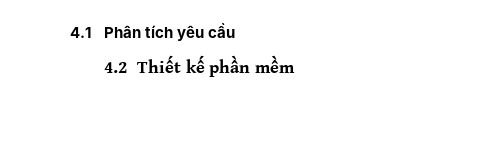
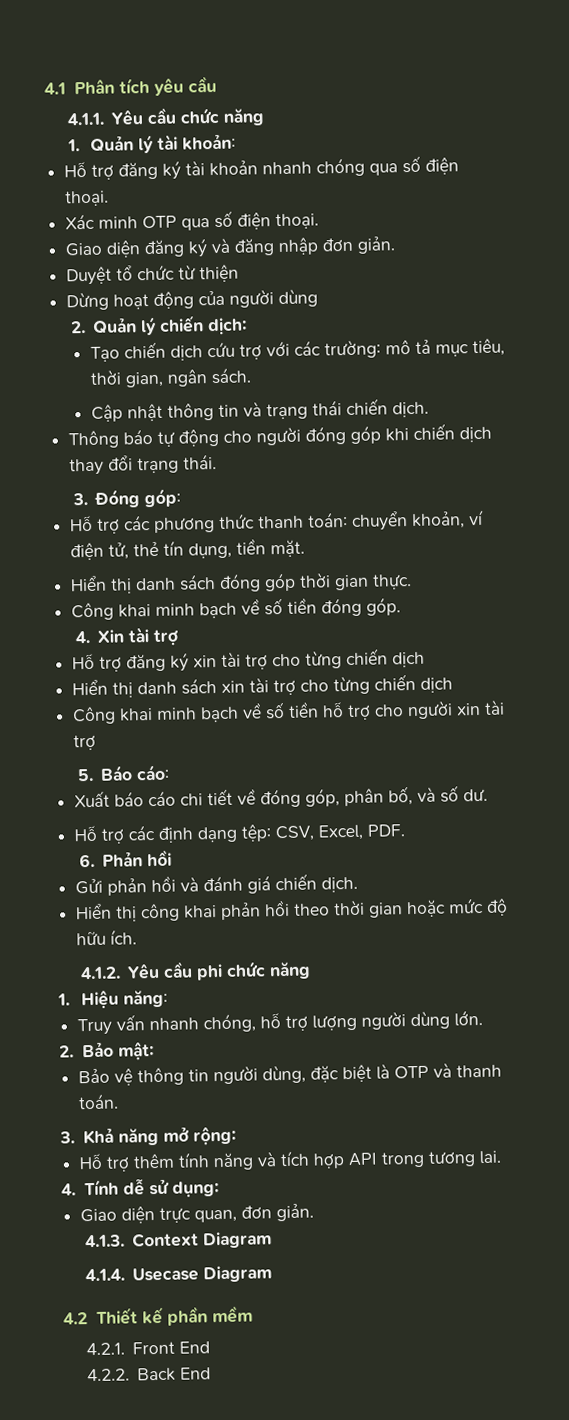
[103,55,296,77] 4.2 Thiết kế phần mềm -> [66,107,266,126] [66,134,237,154] [64,155,460,180] [65,190,110,207] [65,210,320,231] [65,236,396,258] [66,264,240,286] [66,288,319,311] [70,315,248,336] [89,338,505,362] [89,367,251,388] [90,398,429,422] [68,423,493,449] [69,454,218,476] [71,488,182,508] [69,509,485,534] [70,538,306,561] [70,572,413,594] [71,597,402,621] [74,627,179,646] [72,648,426,672] [72,673,454,698] [72,699,506,725] [73,734,97,751] [76,764,171,782] [74,785,489,808] [74,824,406,844] [78,849,173,868] [75,873,359,896] [75,897,509,922] [76,929,138,946] [79,961,312,981] [57,989,168,1010] [77,1009,484,1036] [59,1042,154,1061] [78,1062,503,1086] [78,1093,120,1110] [59,1126,236,1146] [79,1150,502,1172] [61,1179,219,1198] [80,1203,315,1224] [84,1231,273,1249] [84,1265,273,1283] [63,1305,253,1326] [85,1341,211,1356] [86,1367,212,1382] 4.1.1. Yêu cầu chức năng // 1. Quản lý tài khoản: // Hỗ trợ đăng ký tài khoản nhanh chóng qua số điện thoại. // Xác minh OTP qua số điện thoại. // Giao diện đăng ký và đăng nhập đơn giản. // Duyệt tổ chức từ thiện // Dừng hoạt động của người dùng // 2. Quản lý chiến dịch: // Tạo chiến dịch cứu trợ với các trường: mô tả mục tiêu, thời gian, ngân sách. // Cập nhật thông tin và trạng thái chiến dịch. // Thông báo tự động cho người đóng góp khi chiến dịch thay đổi trạng thái. // 3. Đóng góp: // Hỗ trợ các phương thức thanh toán: chuyển khoản, ví điện tử, thẻ tín dụng, tiền mặt. // Hiển thị danh sách đóng góp thời gian thực. // Công khai minh bạch về số tiền đóng góp. // 4. Xin tài trợ // Hỗ trợ đăng ký xin tài trợ cho từng chiến dịch // Hiển thị danh sách xin tài trợ cho từng chiến dịch // Công khai minh bạch về số tiền hỗ trợ cho người xin tài trợ // 5. Báo cáo: // Xuất báo cáo chi tiết về đóng góp, phân bố, và số dư. // Hỗ trợ các định dạng tệp: CSV, Excel, PDF. // 6. Phản hồi // Gửi phản hồi và đánh giá chiến dịch. // Hiển thị công khai phản hồi theo thời gian hoặc mức độ hữu ích. // 4.1.2. Yêu cầu phi chức năng // 1. Hiệu năng: // Truy vấn nhanh chóng, hỗ trợ lượng người dùng lớn. // 2. Bảo mật: // Bảo vệ thông tin người dùng, đặc biệt là OTP và thanh toán. // 3. Khả năng mở rộng: // Hỗ trợ thêm tính năng và tích hợp API trong tương lai. // 4. Tính dễ sử dụng: // Giao diện trực quan, đơn giản. // 4.1.3. Context Diagram // 4.1.4. Usecase Diagram // 4.2 Thiết kế phần mềm // 4.2.1. Front End // 4.2.2. Back End

